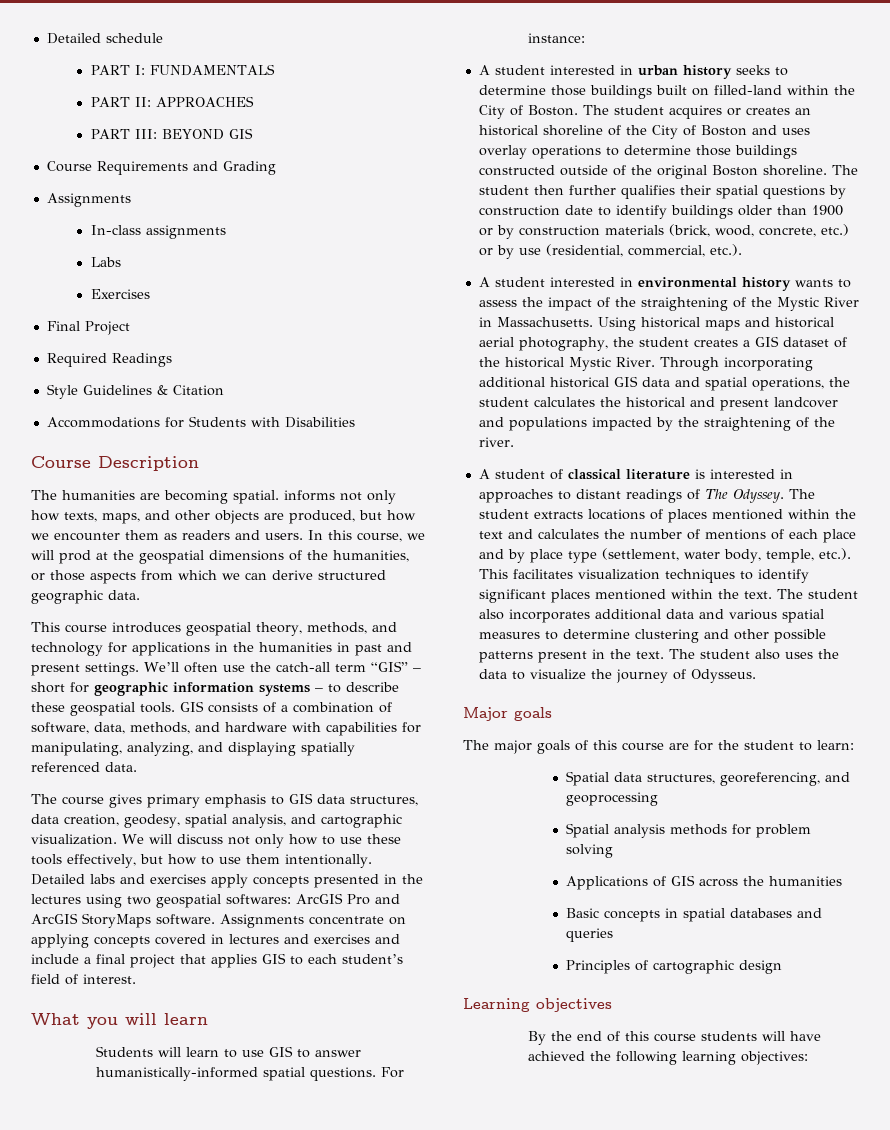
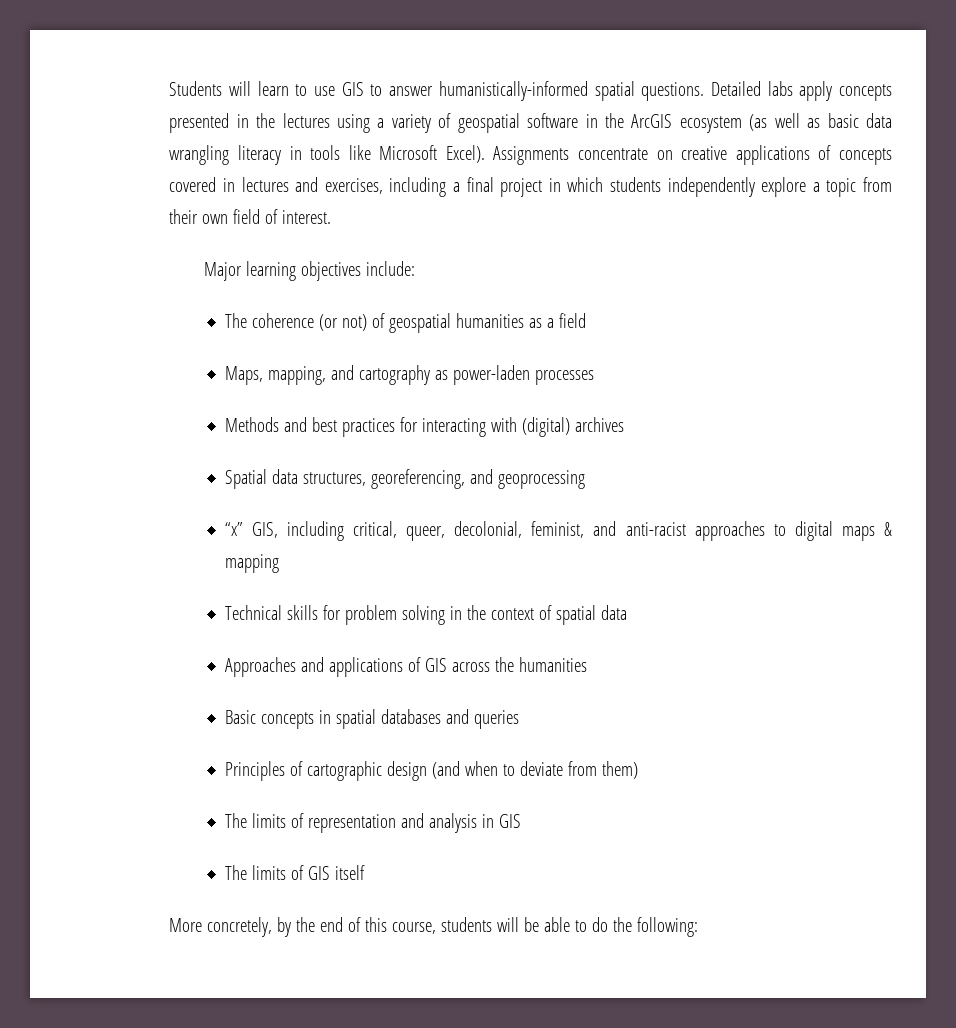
[46,33,163,44] [90,64,276,76] [90,96,255,107] [90,128,254,140] [46,161,276,175] [46,193,131,207] [90,225,226,239] [90,257,121,267] [90,289,150,299] [46,321,130,335] [46,353,172,367] [46,384,224,399] [46,416,355,428] [31,456,199,471] [31,490,396,504] [31,510,416,524] [31,530,425,542] [31,550,409,564] [31,570,386,584] [31,590,140,604] [31,622,397,636] [31,642,412,656] [31,661,421,676] [31,682,399,696] [31,701,392,716] [31,722,421,736] [31,742,355,756] [31,762,137,772] [31,793,418,808] [31,814,402,828] [31,834,401,848] [31,854,372,868] [31,874,423,888] [31,893,400,908] [31,913,406,928] [31,934,400,948] [31,953,403,968] [31,974,136,985] [31,1013,208,1029] Detailed schedule // PART I: FUNDAMENTALS // PART II: APPROACHES // PART III: BEYOND GIS // Course Requirements and Grading // Assignments // In-class assignments // Labs // Exercises // Final Project // Required Readings // Style Guidelines & Citation // Accommodations for Students with Disabilities // Course Description // The humanities are becoming spatial. informs not only how texts, maps, and other objects are produced, but how we encounter them as readers and users. In this course, we will prod at the geospatial dimensions of the humanities, or those aspects from which we can derive structured geographic data. // This course introduces geospatial theory, methods, and technology for applications in the humanities in past and present settings. We’ll often use the catch-all term “GIS” – short for geographic information systems – to describe these geospatial tools. GIS consists of a combination of software, data, methods, and hardware with capabilities for manipulating, analyzing, and displaying spatially referenced data. // The course gives primary emphasis to GIS data structures, data creation, geodesy, spatial analysis, and cartographic visualization. We will discuss not only how to use these tools effectively, but how to use them intentionally. Detailed labs and exercises apply concepts presented in the lectures using two geospatial softwares: ArcGIS Pro and ArcGIS StoryMaps software. Assignments concentrate on applying concepts covered in lectures and exercises and include a final project that applies GIS to each student’s field of interest. // What you will learn // -> (169, 88) none
[381,1067,405,1078] [528,33,586,43] [478,65,788,79] [478,85,855,99] [478,105,811,119] [478,125,810,139] [478,145,797,159] [478,165,858,179] [478,185,846,199] [478,205,843,219] [478,224,849,239] [478,244,742,259] [478,277,851,291] [478,297,859,311] [478,317,834,331] [478,336,847,351] [478,357,813,371] [478,376,850,391] [478,397,838,411] [478,417,835,431] [478,437,514,447] [478,469,793,480] [478,489,815,503] [478,509,856,523] [478,529,856,543] [478,548,851,563] [478,569,809,583] [478,589,858,603] [478,609,824,623] [478,629,826,643] [478,649,839,663] [478,669,756,683] [463,707,552,721] [463,740,854,754] For instance: // A student interested in urban history seeks to determine those buildings built on filled-land within the City of Boston. The student acquires or creates an historical shoreline of the City of Boston and uses overlay operations to determine those buildings constructed outside of the original Boston shoreline. The student then further qualifies their spatial questions by construction date to identify buildings older than 1900 or by construction materials (brick, wood, concrete, etc.) or by use (residential, commercial, etc.). // A student interested in environmental history wants to assess the impact of the straightening of the Mystic River in Massachusetts. Using historical maps and historical aerial photography, the student creates a GIS dataset of the historical Mystic River. Through incorporating additional historical GIS data and spatial operations, the student calculates the historical and present landcover and populations impacted by the straightening of the river. // A student of classical literature is interested in approaches to distant readings of The Odyssey. The student extracts locations of places mentioned within the text and calculates the number of mentions of each place and by place type (settlement, water body, temple, etc.). This facilitates visualization techniques to identify significant places mentioned within the text. The student also incorporates additional data and various spatial measures to determine clustering and other possible patterns present in the text. The student also uses the data to visualize the journey of Odysseus. // Major goals // The major goals of this course are for the student to learn: -> [710,81,893,101] [169,113,892,133] [169,145,893,165] [169,177,892,197] [169,209,332,224] [204,261,416,281] [224,313,586,333] [224,365,594,385] [224,417,624,437] Detailed labs apply concepts presented in the lectures using a variety of geospatial software in the ArcGIS ecosystem (as well as basic data wrangling literacy in tools like Microsoft Excel). Assignments concentrate on creative applications of concepts covered in lectures and exercises, including a final project in which students independently explore a topic from their own field of interest. // Major learning objectives include: // The coherence (or not) of geospatial humanities as a field // Maps, mapping, and cartography as power-laden processes // Methods and best practices for interacting with (digital) archives
[566,823,812,838] [566,844,614,858] [566,876,649,890] Spatial analysis methods for problem solving // Applications -> [224,521,892,541] [224,554,279,573] [224,605,627,625] [224,657,403,677] “x” GIS, including critical, queer, decolonial, feminist, and anti-racist approaches to digital maps & mapping // Technical skills for problem solving in the context of spatial data // Approaches and applications
[463,998,612,1012] [528,1031,547,1045] // Learning objectives // By -> [431,761,638,779] [224,813,521,833] [224,865,365,880] [169,917,292,937] (and when to deviate from them) // The limits of representation and analysis in GIS // The limits of GIS itself // More concretely, by
[654,1033,697,1042] course -> [392,922,437,934] course,
[790,1031,822,1041] [528,1051,809,1065] have achieved the following learning objectives: -> [524,917,699,937] be able to do the following:

